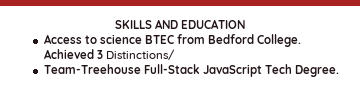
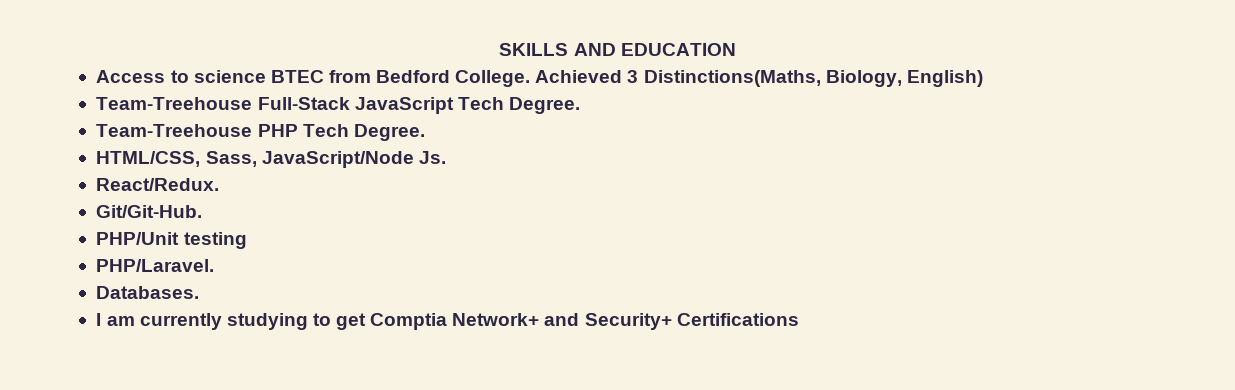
[105,49,175,60] Distinctions/ -> [643,70,983,87] Distinctions(Maths, Biology, English)
(340, 71) none -> [96,124,425,141] [96,151,446,168] [96,178,220,191] [96,205,203,218] [96,232,247,249] [96,259,215,272] [96,286,200,299] [96,313,799,330] // Team-Treehouse PHP Tech Degree. // HTML/CSS, Sass, JavaScript/Node Js. // React/Redux. // Git/Git-Hub. // PHP/Unit testing // PHP/Laravel. // Databases. // I am currently studying to get Comptia Network+ and Security+ Certifications

